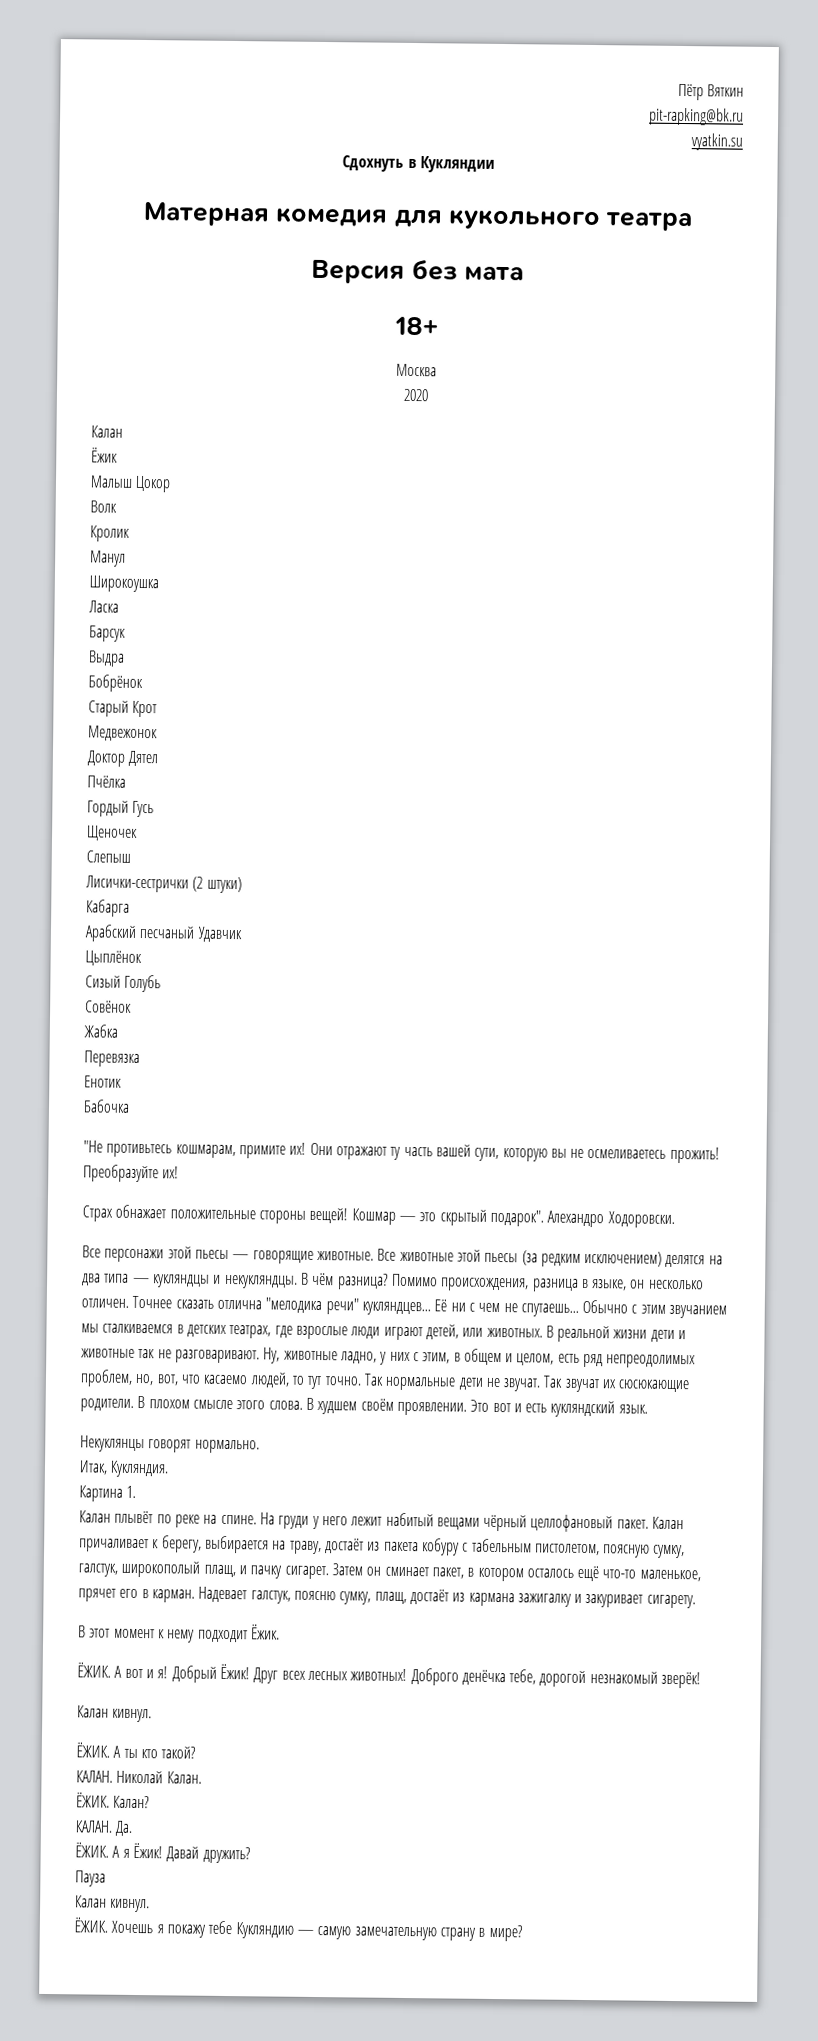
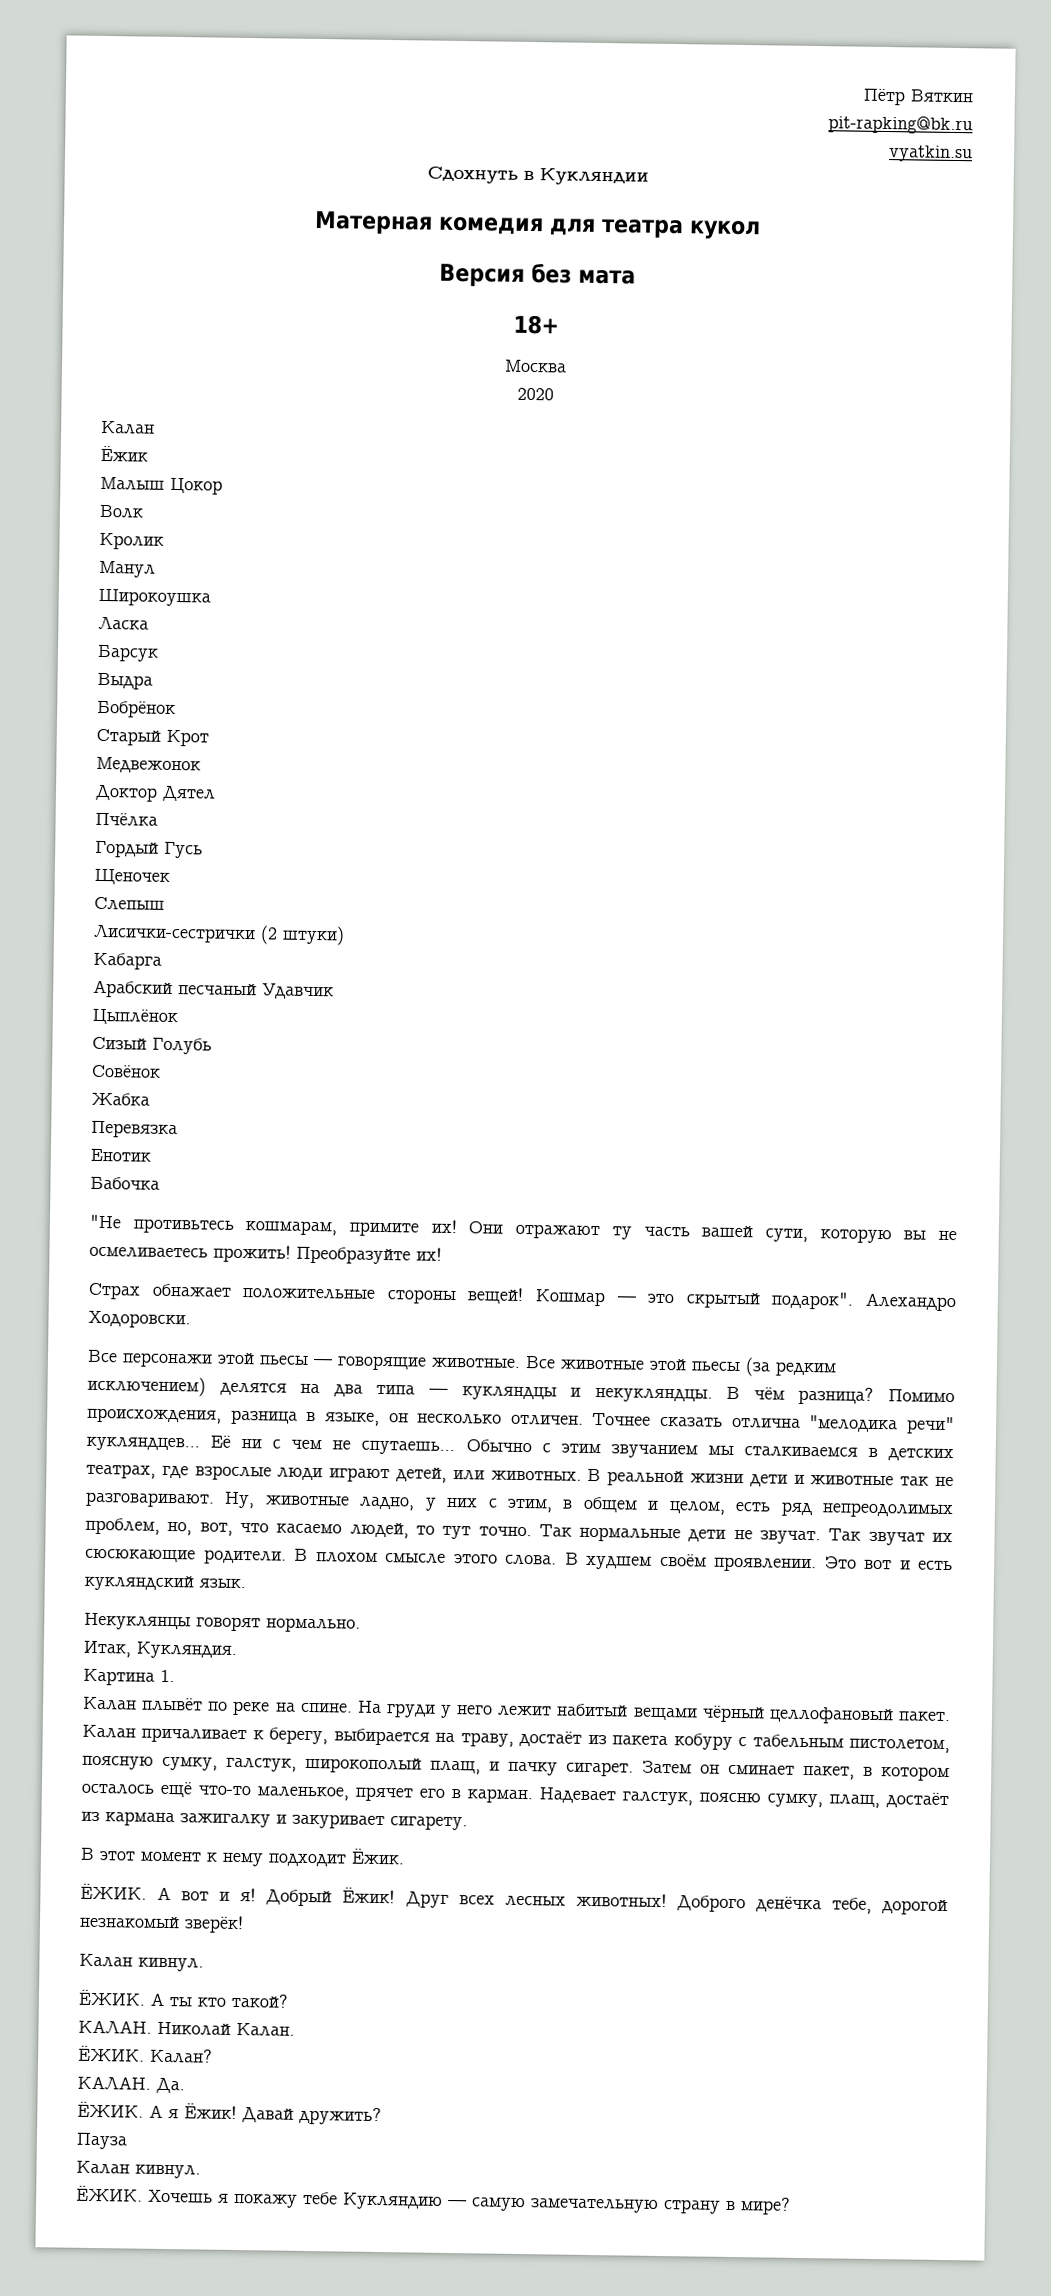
[447,208,601,231] кукольного -> (596, 227) none
(693, 221) none -> [689,220,761,240] кукол

